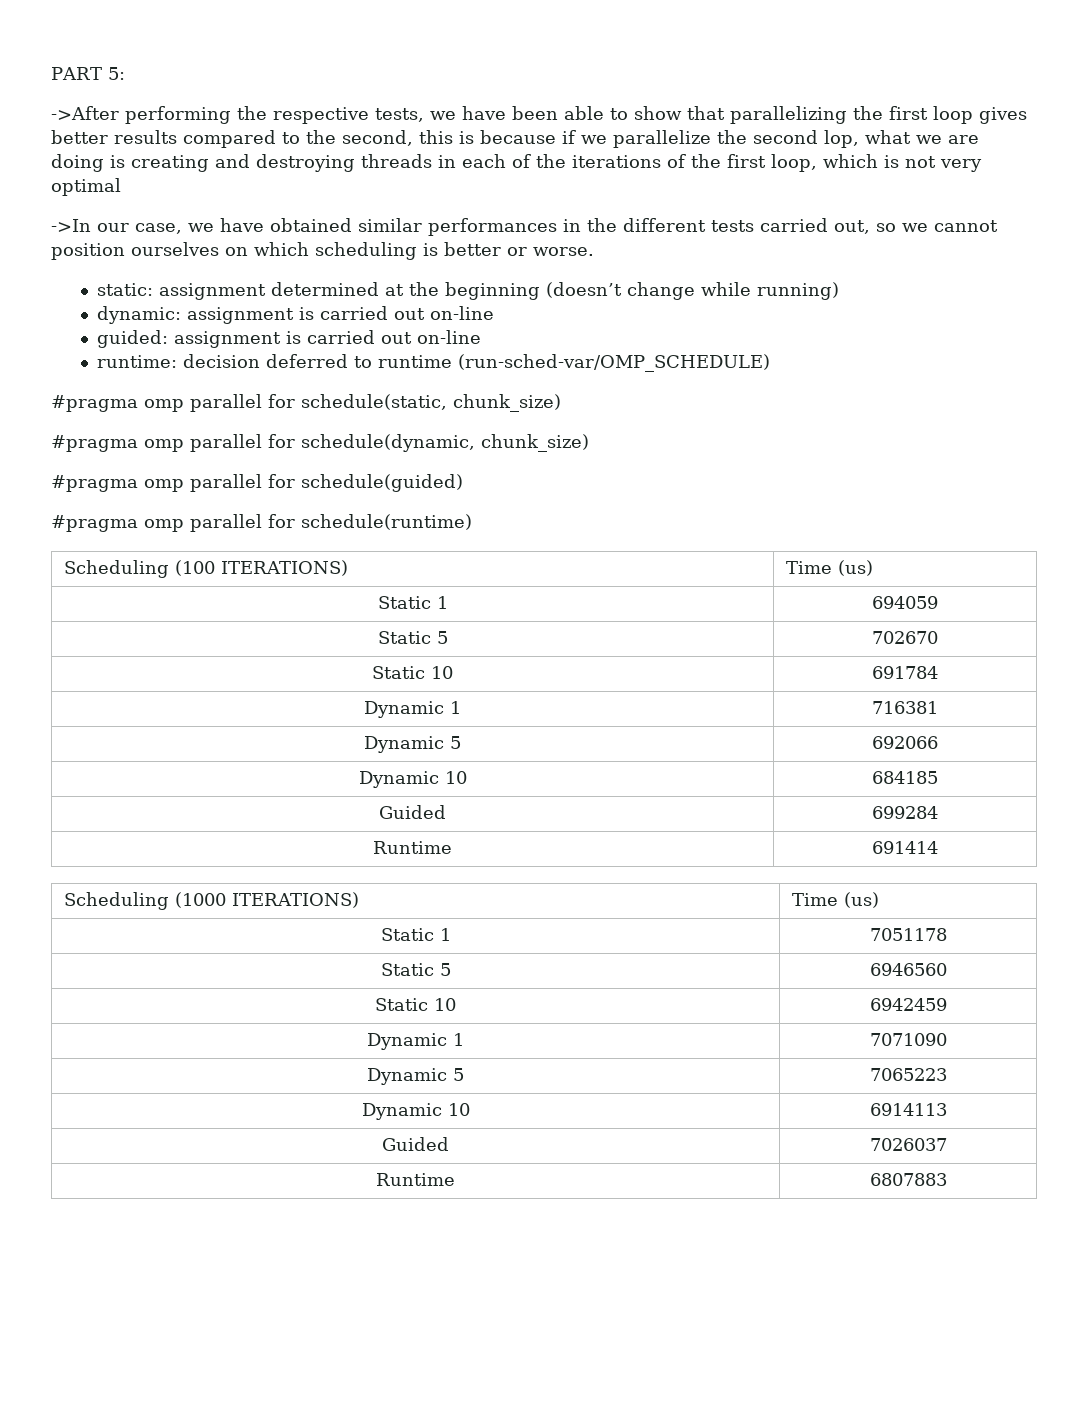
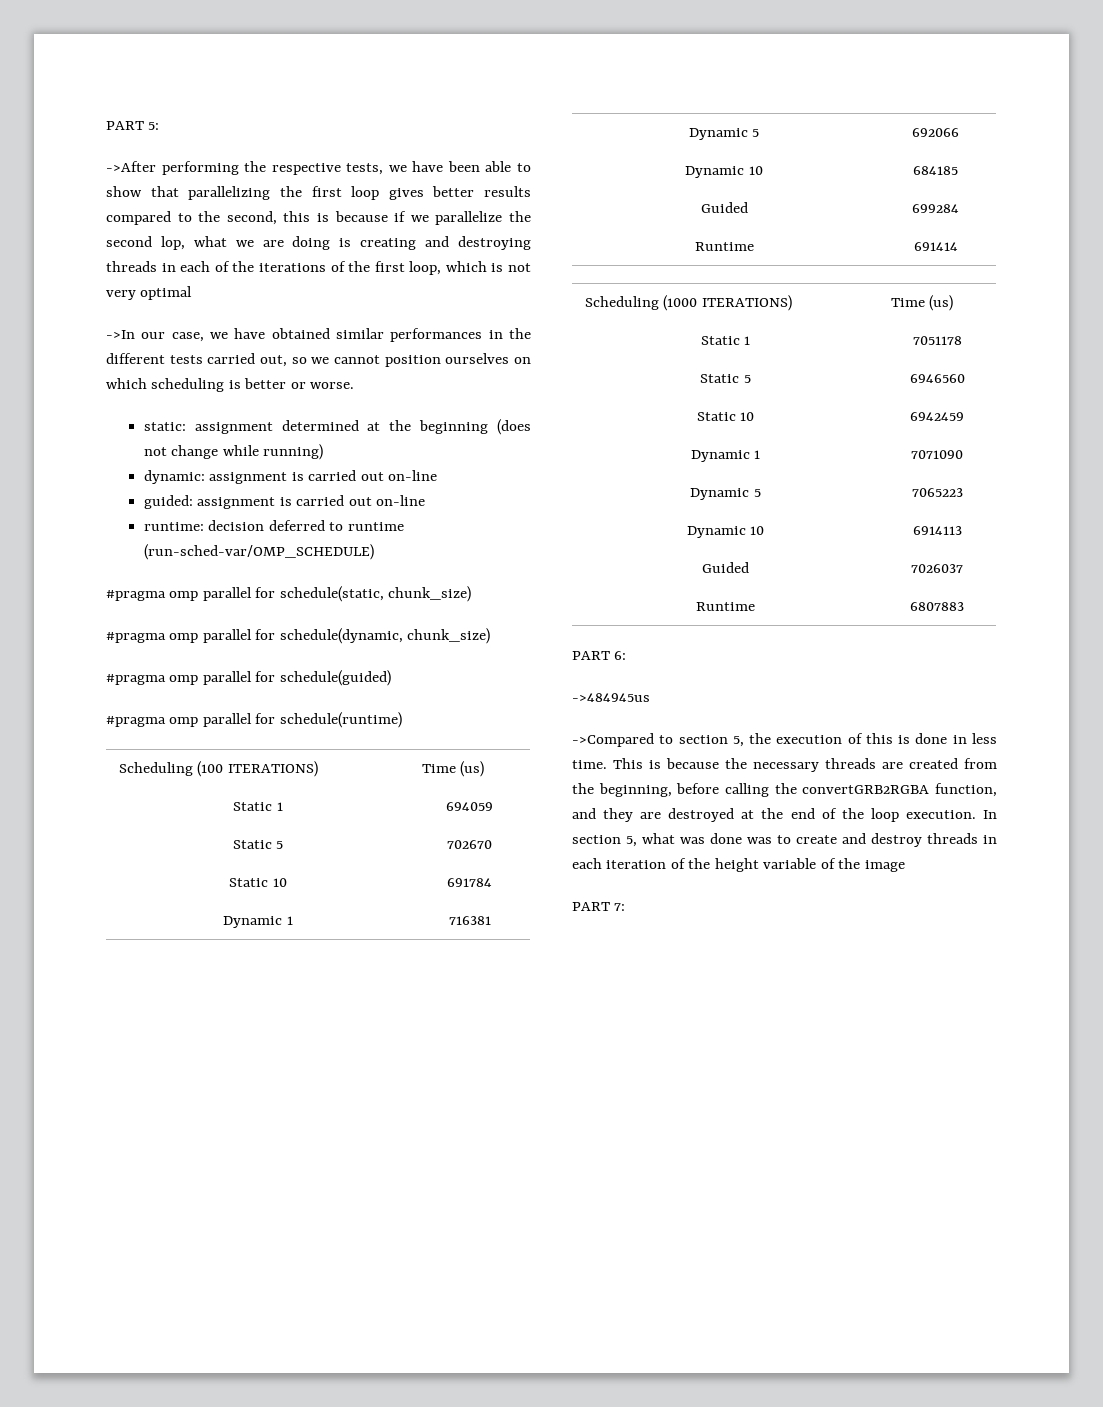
[546,282,623,298] (doesn’t -> [496,419,531,435] [143,447,167,456] (does not
(947, 1179) none -> [572,651,627,660] [572,693,650,702] [572,733,997,747] [572,758,997,772] [572,783,997,797] [572,808,997,822] [572,833,997,847] [572,858,905,872] [572,902,626,911] // PART 6: // ->484945us // ->Compared to section 5, the execution of this is done in less time. This is because the necessary threads are created from the beginning, before calling the convertGRB2RGBA function, and they are destroyed at the end of the loop execution. In section 5, what was done was to create and destroy threads in each iteration of the height variable of the image // PART 7:

